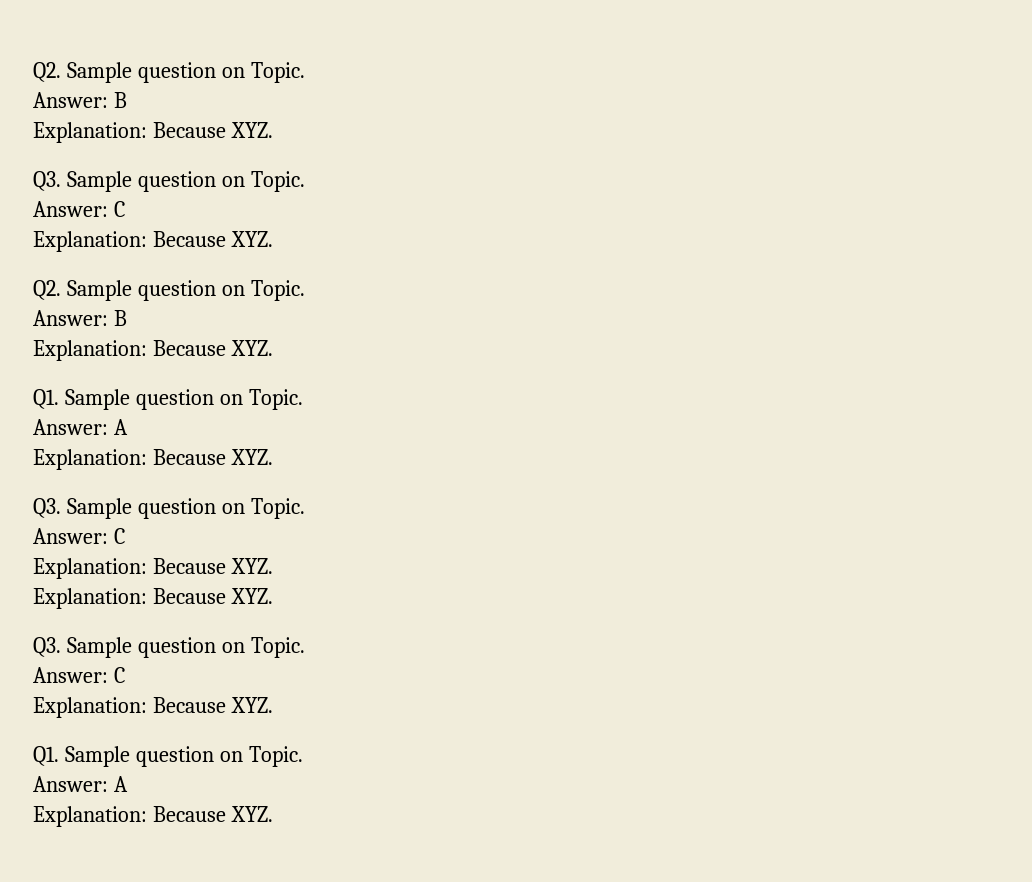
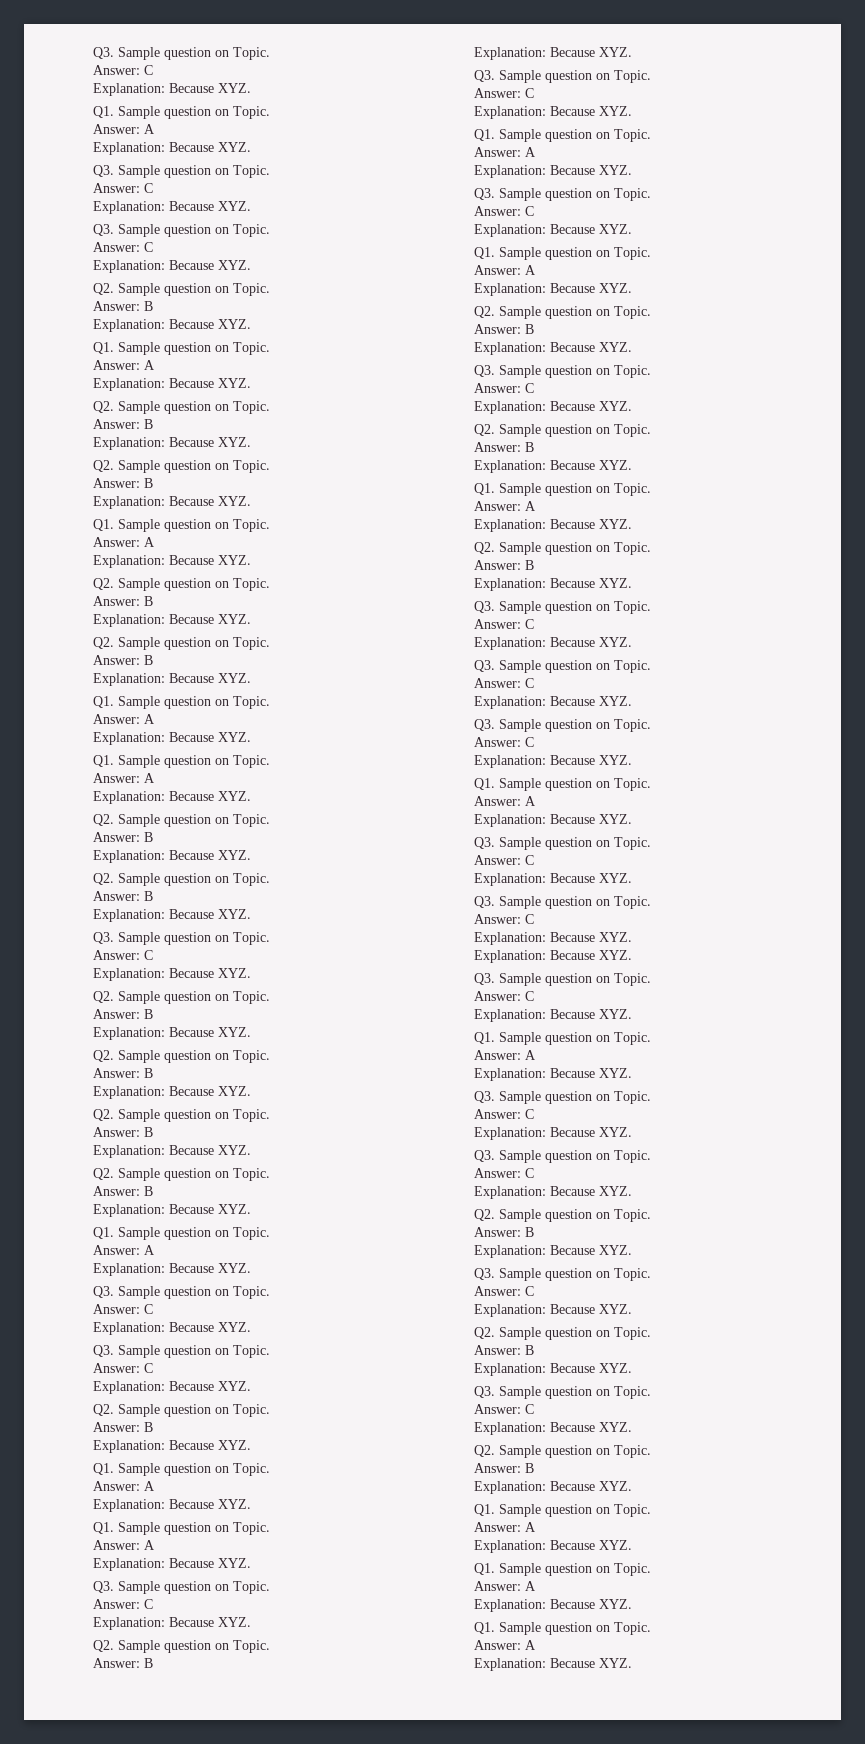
(33, 72) none -> [93,47,270,60] [93,65,153,75] [93,83,251,96] [93,106,270,119] [93,124,155,134] [93,142,251,155] [93,165,270,178] [93,183,153,193] [93,201,251,214] [93,224,270,237] [93,242,153,252] [93,260,251,273] [93,283,270,296] [93,301,153,311] [93,319,251,332] [93,342,270,355] [93,360,155,370] [93,378,251,391] [93,401,270,414] [93,419,153,429] [93,437,251,450] [93,460,270,473] [93,478,153,488] [93,496,251,509] [93,519,270,532] [93,537,155,547] [93,555,251,568] [93,578,270,591] [93,596,153,606] [93,614,251,627] [93,637,270,650] [93,655,153,665] [93,673,251,686] [93,696,270,709] [93,714,155,724] [93,732,251,745] [93,755,270,768] [93,773,155,783] [93,791,251,804] [93,814,270,827] [93,832,153,842] [93,850,251,863] [93,873,270,886] [93,891,153,901] [93,909,251,922] [93,932,270,945] [93,950,153,960] [93,968,251,981] [93,991,270,1004] [93,1009,153,1019] [93,1027,251,1040] [93,1050,270,1063] [93,1068,153,1078] [93,1086,251,1099] [93,1109,270,1122] [93,1127,153,1137] [93,1145,251,1158] [93,1168,270,1181] [93,1186,153,1196] [93,1204,251,1217] [93,1227,270,1240] [93,1245,155,1255] [93,1263,251,1276] [93,1286,270,1299] [93,1304,153,1314] [93,1322,251,1335] [93,1345,270,1358] [93,1363,153,1373] [93,1381,251,1394] [93,1404,270,1417] [93,1422,153,1432] [93,1440,251,1453] [93,1463,270,1476] [93,1481,155,1491] [93,1499,251,1512] [93,1522,270,1535] [93,1540,155,1550] [93,1558,251,1571] [93,1581,270,1594] [93,1599,153,1609] [93,1617,251,1630] [93,1640,270,1653] [93,1658,153,1668] [474,47,632,60] [474,70,651,83] [474,88,534,98] [474,106,632,119] [474,129,651,142] [474,147,536,157] [474,165,632,178] [474,188,651,201] [474,206,534,216] [474,224,632,237] [474,247,651,260] [474,265,536,275] [474,283,632,296] Q3. Sample question on Topic. // Answer: C // Explanation: Because XYZ. // Q1. Sample question on Topic. // Answer: A // Explanation: Because XYZ. // Q3. Sample question on Topic. // Answer: C // Explanation: Because XYZ. // Q3. Sample question on Topic. // Answer: C // Explanation: Because XYZ. // Q2. Sample question on Topic. // Answer: B // Explanation: Because XYZ. // Q1. Sample question on Topic. // Answer: A // Explanation: Because XYZ. // Q2. Sample question on Topic. // Answer: B // Explanation: Because XYZ. // Q2. Sample question on Topic. // Answer: B // Explanation: Because XYZ. // Q1. Sample question on Topic. // Answer: A // Explanation: Because XYZ. // Q2. Sample question on Topic. // Answer: B // Explanation: Because XYZ. // Q2. Sample question on Topic. // Answer: B // Explanation: Because XYZ. // Q1. Sample question on Topic. // Answer: A // Explanation: Because XYZ. // Q1. Sample question on Topic. // Answer: A // Explanation: Because XYZ. // Q2. Sample question on Topic. // Answer: B // Explanation: Because XYZ. // Q2. Sample question on Topic. // Answer: B // Explanation: Because XYZ. // Q3. Sample question on Topic. // Answer: C // Explanation: Because XYZ. // Q2. Sample question on Topic. // Answer: B // Explanation: Because XYZ. // Q2. Sample question on Topic. // Answer: B // Explanation: Because XYZ. // Q2. Sample question on Topic. // Answer: B // Explanation: Because XYZ. // Q2. Sample question on Topic. // Answer: B // Explanation: Because XYZ. // Q1. Sample question on Topic. // Answer: A // Explanation: Because XYZ. // Q3. Sample question on Topic. // Answer: C // Explanation: Because XYZ. // Q3. Sample question on Topic. // Answer: C // Explanation: Because XYZ. // Q2. Sample question on Topic. // Answer: B // Explanation: Because XYZ. // Q1. Sample question on Topic. // Answer: A // Explanation: Because XYZ. // Q1. Sample question on Topic. // Answer: A // Explanation: Because XYZ. // Q3. Sample question on Topic. // Answer: C // Explanation: Because XYZ. // Q2. Sample question on Topic. // Answer: B // Explanation: Because XYZ. // Q3. Sample question on Topic. // Answer: C // Explanation: Because XYZ. // Q1. Sample question on Topic. // Answer: A // Explanation: Because XYZ. // Q3. Sample question on Topic. // Answer: C // Explanation: Because XYZ. // Q1. Sample question on Topic. // Answer: A // Explanation: Because XYZ. //
(273, 457) none -> [474,542,651,555] [474,560,534,570] [474,578,632,591] [474,601,651,614] [474,619,534,629] [474,637,632,650] [474,660,651,673] [474,678,534,688] [474,696,632,709] [474,719,651,732] [474,737,534,747] [474,755,632,768] [474,778,651,791] [474,796,536,806] [474,814,632,827] [474,837,651,850] [474,855,534,865] [474,873,632,886] // Q2. Sample question on Topic. // Answer: B // Explanation: Because XYZ. // Q3. Sample question on Topic. // Answer: C // Explanation: Because XYZ. // Q3. Sample question on Topic. // Answer: C // Explanation: Because XYZ. // Q3. Sample question on Topic. // Answer: C // Explanation: Because XYZ. // Q1. Sample question on Topic. // Answer: A // Explanation: Because XYZ. // Q3. Sample question on Topic. // Answer: C // Explanation: Because XYZ.
(273, 814) none -> [474,1091,651,1104] [474,1109,534,1119] [474,1127,632,1140] [474,1150,651,1163] [474,1168,534,1178] [474,1186,632,1199] [474,1209,651,1222] [474,1227,534,1237] [474,1245,632,1258] [474,1268,651,1281] [474,1286,534,1296] [474,1304,632,1317] [474,1327,651,1340] [474,1345,534,1355] [474,1363,632,1376] [474,1386,651,1399] [474,1404,534,1414] [474,1422,632,1435] [474,1445,651,1458] [474,1463,534,1473] [474,1481,632,1494] [474,1504,651,1517] [474,1522,536,1532] [474,1540,632,1553] [474,1563,651,1576] [474,1581,536,1591] [474,1599,632,1612] [474,1622,651,1635] [474,1640,536,1650] [474,1658,632,1671] // Q3. Sample question on Topic. // Answer: C // Explanation: Because XYZ. // Q3. Sample question on Topic. // Answer: C // Explanation: Because XYZ. // Q2. Sample question on Topic. // Answer: B // Explanation: Because XYZ. // Q3. Sample question on Topic. // Answer: C // Explanation: Because XYZ. // Q2. Sample question on Topic. // Answer: B // Explanation: Because XYZ. // Q3. Sample question on Topic. // Answer: C // Explanation: Because XYZ. // Q2. Sample question on Topic. // Answer: B // Explanation: Because XYZ. // Q1. Sample question on Topic. // Answer: A // Explanation: Because XYZ. // Q1. Sample question on Topic. // Answer: A // Explanation: Because XYZ. // Q1. Sample question on Topic. // Answer: A // Explanation: Because XYZ.

